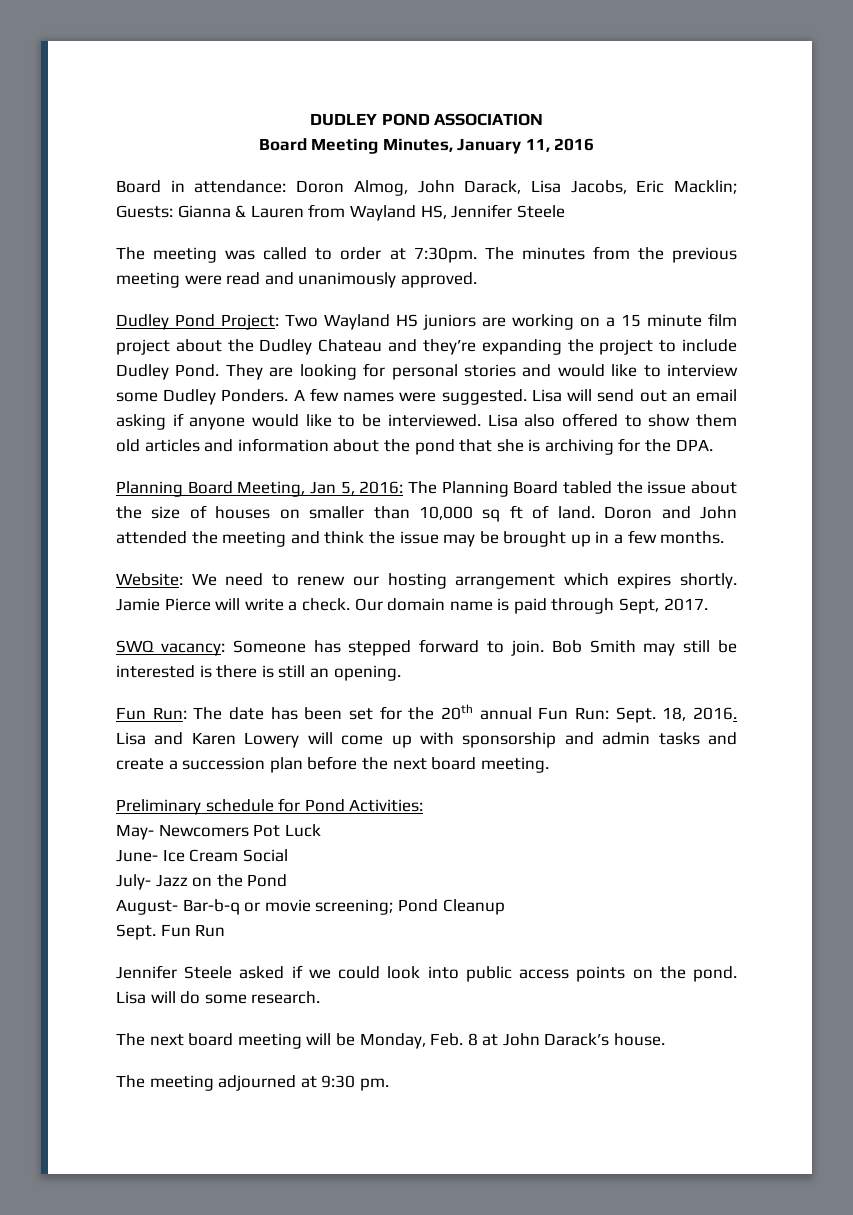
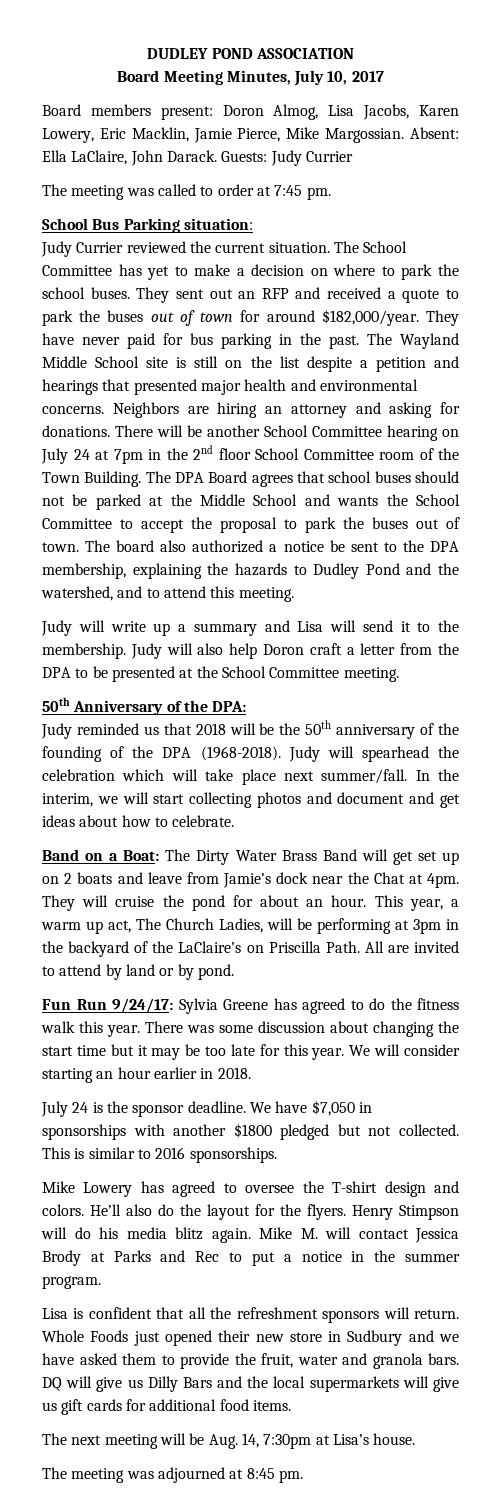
[457,138,595,154] [116,180,737,196] [116,204,565,221] January 11, 2016 // Board in attendance: Doron Almog, John Darack, Lisa Jacobs, Eric Macklin; Guests: Gianna & Lauren from Wayland HS, Jennifer Steele -> [294,70,384,86] [42,104,459,120] [42,127,459,143] [42,150,353,166] July 10, 2017 // Board members present: Doron Almog, Lisa Jacobs, Karen Lowery, Eric Macklin, Jamie Pierce, Mike Margossian. Absent: Ella LaClaire, John Darack. Guests: Judy Currier
[413,246,737,263] [116,272,477,288] [116,313,737,330] [116,339,737,355] [116,363,738,380] [116,388,737,405] [116,413,737,430] [116,438,713,455] [116,481,737,497] [116,505,738,522] [116,530,725,547] [116,573,738,589] [116,598,708,614] [116,639,738,656] [116,665,401,681] [116,704,737,723] [116,732,737,748] [116,756,549,773] [116,798,424,815] [116,824,321,840] [116,849,288,862] [116,874,288,890] [116,899,505,915] [116,924,226,940] [116,965,737,982] [116,991,321,1004] 7:30pm. The minutes from the previous meeting were read and unanimously approved. // Dudley Pond Project: Two Wayland HS juniors are working on a 15 minute film project about the Dudley Chateau and they’re expanding the project to include Dudley Pond. They are looking for personal stories and would like to interview some Dudley Ponders. A few names were suggested. Lisa will send out an email asking if anyone would like to be interviewed. Lisa also offered to show them old articles and information about the pond that she is archiving for the DPA. // Planning Board Meeting, Jan 5, 2016: The Planning Board tabled the issue about the size of houses on smaller than 10,000 sq ft of land. Doron and John attended the meeting and think the issue may be brought up in a few months. // Website: We need to renew our hosting arrangement which expires shortly. Jamie Pierce will write a check. Our domain name is paid through Sept, 2017. // SWQ vacancy: Someone has stepped forward to join. Bob Smith may still be interested is there is still an opening. // Fun Run: The date has been set for the 20th annual Fun Run: Sept. 18, 2016. Lisa and Karen Lowery will come up with sponsorship and admin tasks and create a succession plan before the next board meeting. // Preliminary schedule for Pond Activities: // May- Newcomers Pot Luck // June- Ice Cream Social // July- Jazz on the Pond // August- Bar-b-q or movie screening; Pond Cleanup // Sept. Fun Run // Jennifer Steele asked if we could look into public access points on the pond. Lisa will do some research. -> [274,185,331,200] [42,218,253,233] [41,241,408,257] [42,264,460,280] [42,287,459,303] [42,309,460,326] [42,333,459,349] [42,356,460,372] [42,379,418,395] [42,402,460,418] [42,425,459,441] [41,445,459,464] [42,471,459,487] [42,494,460,510] [42,517,460,533] [42,540,459,553] [42,563,459,579] [41,586,294,602] [41,620,459,636] [42,643,460,659] [42,666,399,682] [42,697,247,715] [41,720,460,739] [42,746,459,762] [42,769,459,785] [42,792,460,808] [42,815,235,827] [42,849,459,865] [42,872,460,888] [42,895,460,911] [41,918,459,934] [42,941,460,957] [42,964,234,980] [42,998,459,1014] [41,1021,459,1037] [42,1044,460,1060] [42,1067,251,1083] [41,1100,372,1117] [42,1123,459,1140] [42,1147,277,1163] [42,1181,460,1197] [42,1204,459,1220] [41,1227,459,1243] [42,1250,460,1266] [42,1276,101,1289] [42,1307,460,1323] [42,1330,460,1346] [42,1353,459,1369] [42,1376,460,1392] [42,1399,291,1415] 7:45 pm. // School Bus Parking situation: // Judy Currier reviewed the current situation. The School Committee has yet to make a decision on where to park the school buses. They sent out an RFP and received a quote to park the buses out of town for around $182,000/year. They have never paid for bus parking in the past. The Wayland Middle School site is still on the list despite a petition and hearings that presented major health and environmental concerns. Neighbors are hiring an attorney and asking for donations. There will be another School Committee hearing on July 24 at 7pm in the 2nd floor School Committee room of the Town Building. The DPA Board agrees that school buses should not be parked at the Middle School and wants the School Committee to accept the proposal to park the buses out of town. The board also authorized a notice be sent to the DPA membership, explaining the hazards to Dudley Pond and the watershed, and to attend this meeting. // Judy will write up a summary and Lisa will send it to the membership. Judy will also help Doron craft a letter from the DPA to be presented at the School Committee meeting. // 50th Anniversary of the DPA: // Judy reminded us that 2018 will be the 50th anniversary of the founding of the DPA (1968-2018). Judy will spearhead the celebration which will take place next summer/fall. In the interim, we will start collecting photos and document and get ideas about how to celebrate. // Band on a Boat: The Dirty Water Brass Band will get set up on 2 boats and leave from Jamie’s dock near the Chat at 4pm. They will cruise the pond for about an hour. This year, a warm up act, The Church Ladies, will be performing at 3pm in the backyard of the LaClaire’s on Priscilla Path. All are invited to attend by land or by pond. // Fun Run 9/24/17: Sylvia Greene has agreed to do the fitness walk this year. There was some discussion about changing the start time but it may be too late for this year. We will consider starting an hour earlier in 2018. // July 24 is the sponsor deadline. We have $7,050 in sponsorships with another $1800 pledged but not collected. This is similar to 2016 sponsorships. // Mike Lowery has agreed to oversee the T-shirt design and colors. He’ll also do the layout for the flyers. Henry Stimpson will do his media blitz again. Mike M. will contact Jessica Brody at Parks and Rec to put a notice in the summer program. // Lisa is confident that all the refreshment sponsors will return. Whole Foods just opened their new store in Sudbury and we have asked them to provide the fruit, water and granola bars. DQ will give us Dilly Bars and the local supermarkets will give us gift cards for additional food items.
[188,1033,234,1046] board -> (102, 1440) none
[359,1033,610,1049] Monday, Feb. 8 at John Darack’s -> [208,1433,369,1449] Aug. 14, 7:30pm at Lisa’s
(214, 1083) none -> [126,1471,154,1479] was
[321,1075,356,1088] 9:30 -> [246,1468,275,1479] 8:45

